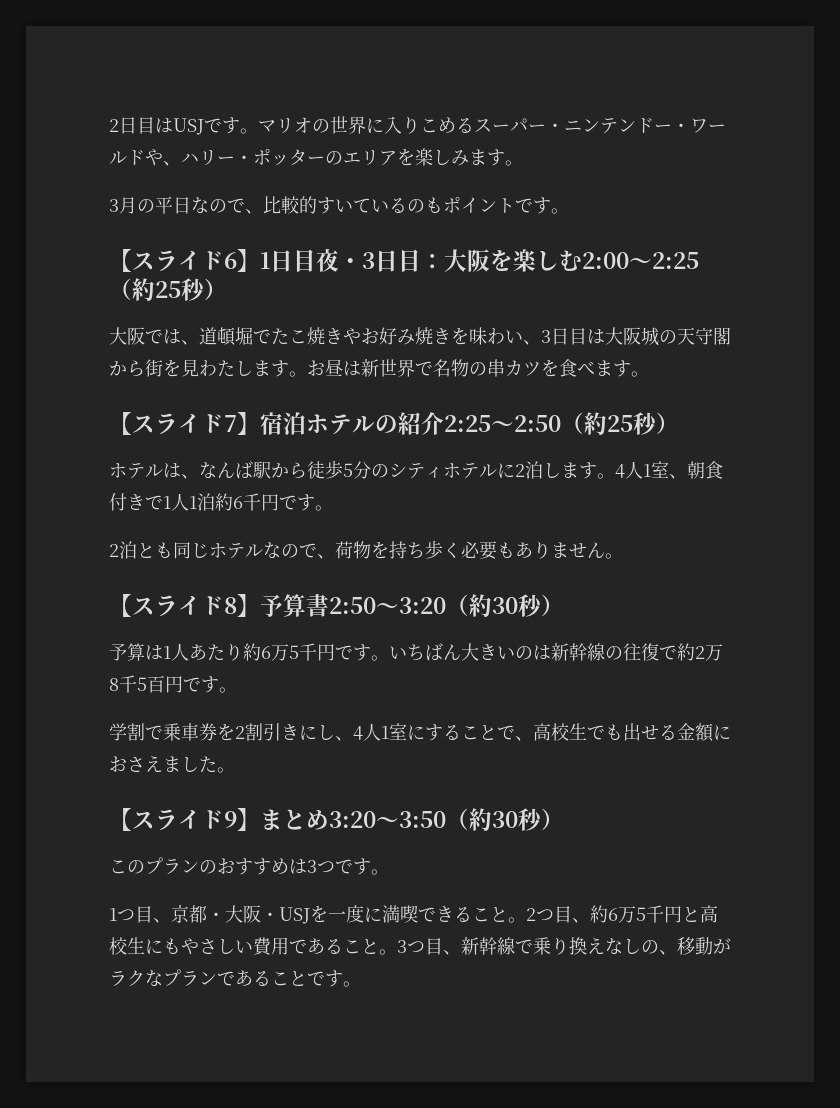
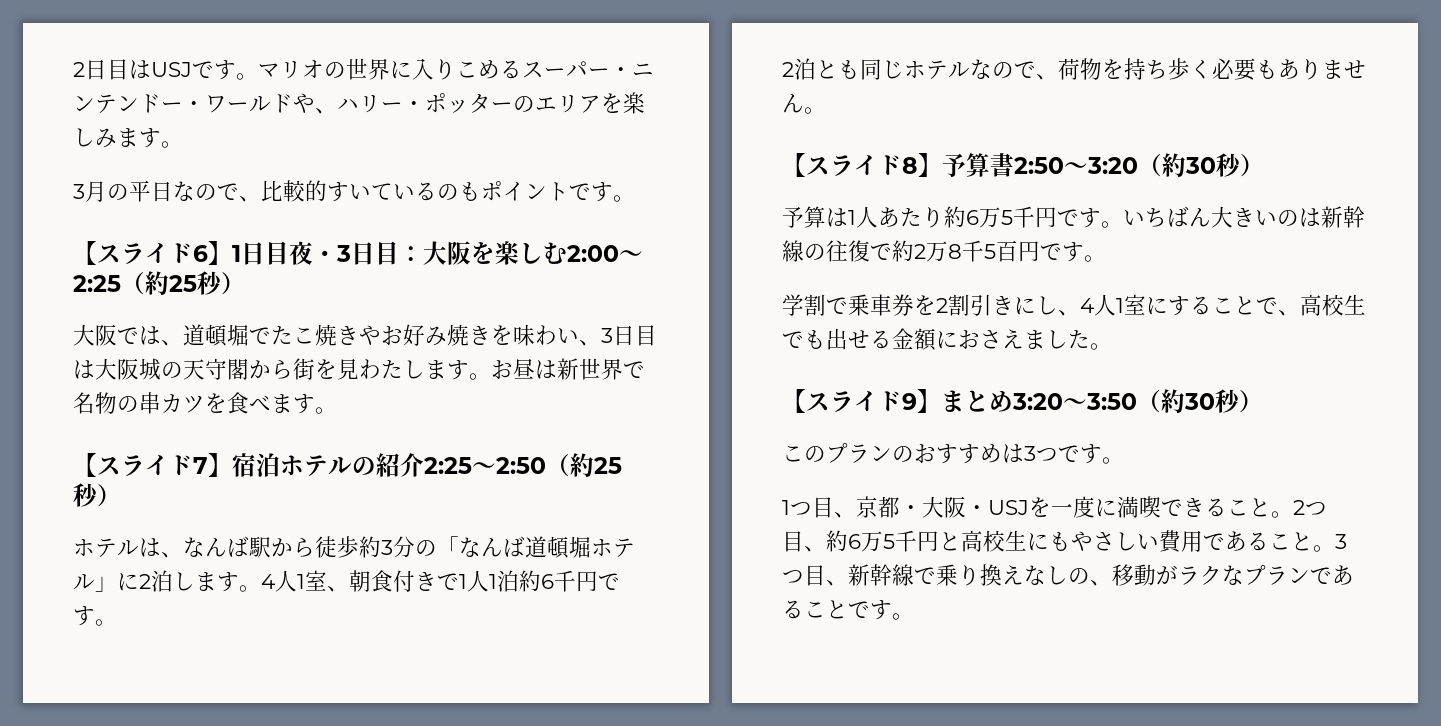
[343,461,497,479] 5分のシティホテル -> [359,536,635,559] [73,574,117,592] 約3分の「なんば道頓堀ホテル」

